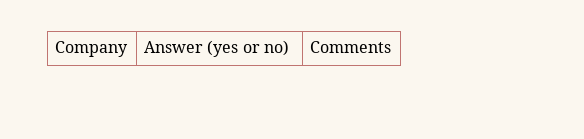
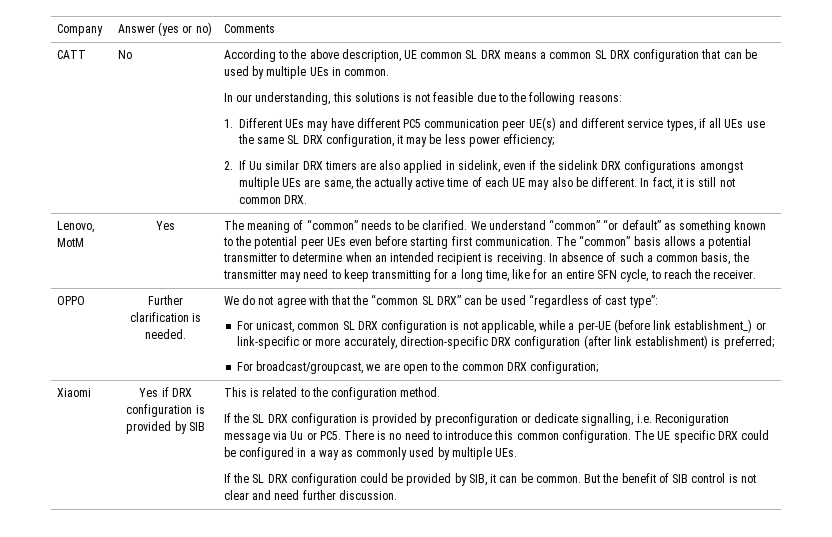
(392, 47) none -> [56,50,86,59] [117,50,132,59] [223,49,757,62] [223,66,389,79] [223,92,622,105] [223,117,765,131] [237,134,555,147] [223,160,743,173] [238,177,735,190] [238,195,308,204] [56,221,94,233] [56,238,84,247] [156,221,175,230] [223,219,767,233] [222,235,752,249] [222,252,749,265] [222,269,757,282] [56,296,85,305] [148,295,183,305] [129,312,202,322] [145,329,186,339] [223,294,658,308] [236,319,766,333] [236,335,774,349] [236,361,599,374] [56,388,91,397] [139,387,192,397] [126,404,205,417] [126,421,205,434] [223,387,441,400] [223,413,729,426] [223,430,770,443] [223,447,518,460] [223,473,756,486] [223,490,397,500] // CATT | No | According to the above description, UE common SL DRX means a common SL DRX configuration that can be used by multiple UEs in common. // In our understanding, this solutions is not feasible due to the following reasons: // 1. Different UEs may have different PC5 communication peer UE(s) and different service types, if all UEs use the same SL DRX configuration, it may be less power efficiency; // 2. If Uu similar DRX timers are also applied in sidelink, even if the sidelink DRX configurations amongst multiple UEs are same, the actually active time of each UE may also be different. In fact, it is still not common DRX. // Lenovo, MotM | Yes | The meaning of “common” needs to be clarified. We understand “common” “or default” as something known to the potential peer UEs even before starting first communication. The “common” basis allows a potential transmitter to determine when an intended recipient is receiving. In absence of such a common basis, the transmitter may need to keep transmitting for a long time, like for an entire SFN cycle, to reach the receiver. // OPPO | Further clarification is needed. | We do not agree with that the “common SL DRX” can be used “regardless of cast type”: // For unicast, common SL DRX configuration is not applicable, while a per-UE (before link establishment_) or link-specific or more accurately, direction-specific DRX configuration (after link establishment) is preferred; // For broadcast/groupcast, we are open to the common DRX configuration; // Xiaomi | Yes if DRX configuration is provided by SIB | This is related to the configuration method. // If the SL DRX configuration is provided by preconfiguration or dedicate signalling, i.e. Reconiguration message via Uu or PC5. There is no need to introduce this common configuration. The UE specific DRX could be configured in a way as commonly used by multiple UEs. // If the SL DRX configuration could be provided by SIB, it can be common. But the benefit of SIB control is not clear and need further discussion.

